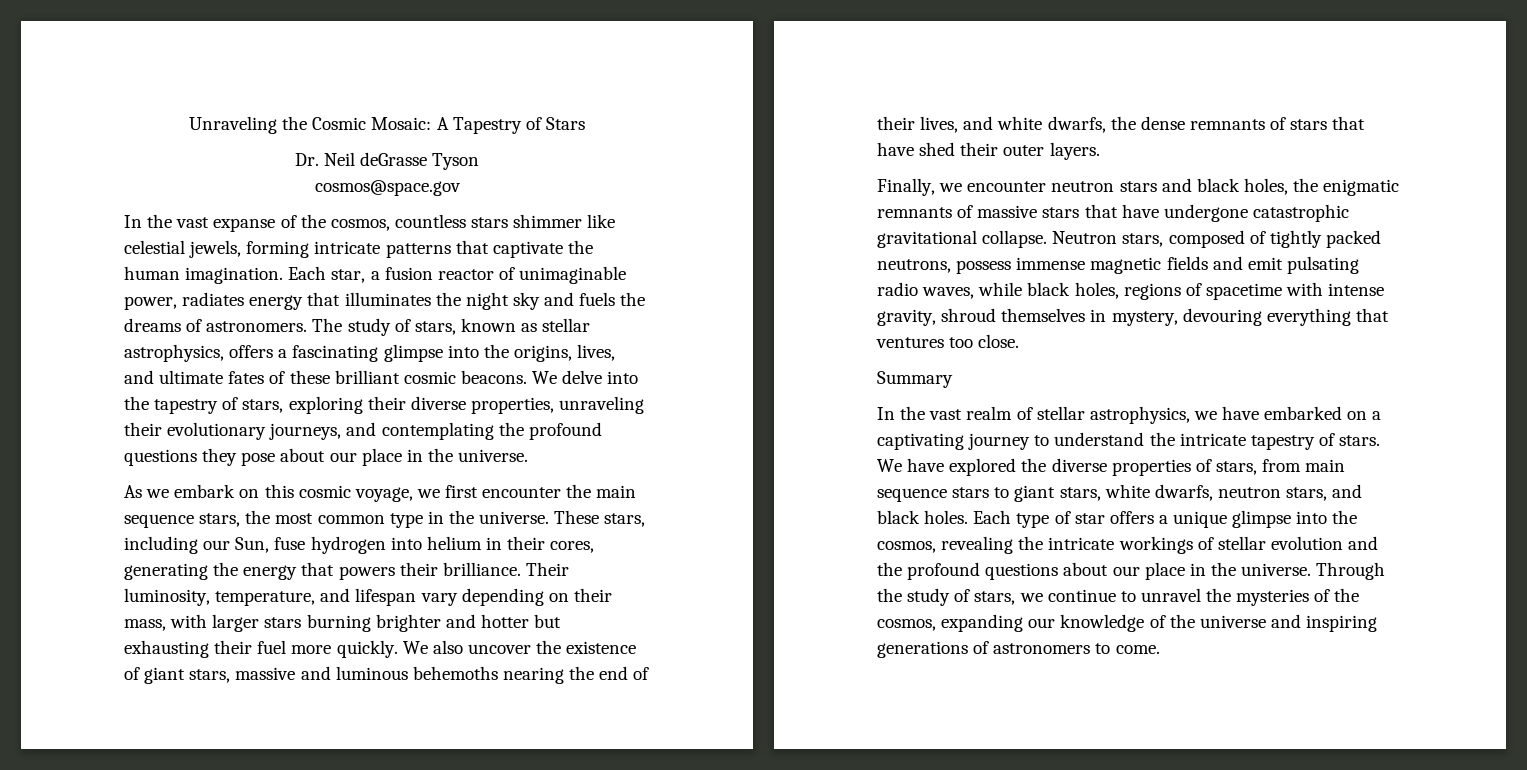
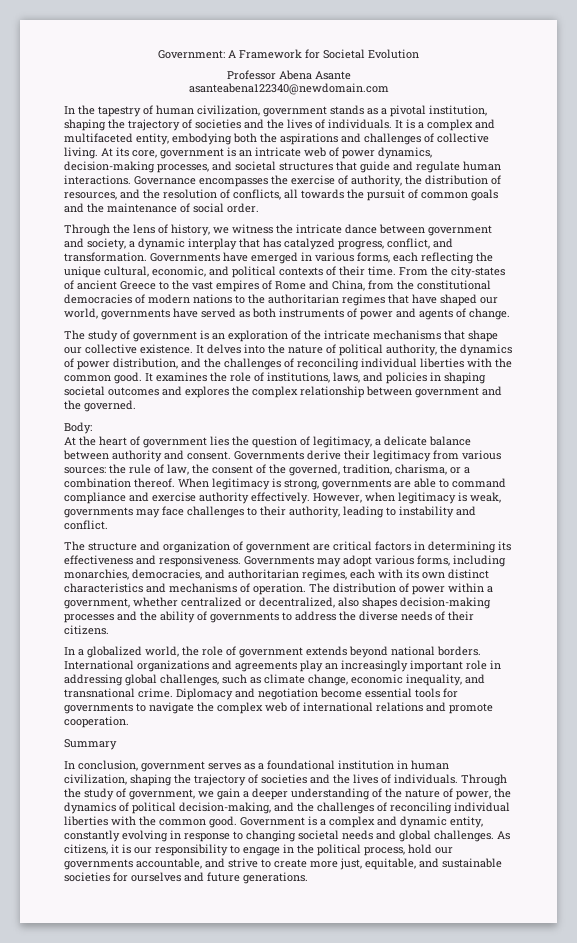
[189,116,585,134] [294,152,480,170] [314,180,461,196] [124,214,616,232] [124,240,593,258] [124,266,627,284] [124,292,646,310] [124,318,591,336] [124,344,616,362] [124,370,639,384] [124,396,645,414] [124,422,602,440] [124,448,529,466] [124,484,637,502] [124,510,646,528] [124,536,595,554] [124,562,569,580] [124,588,612,606] [124,614,562,632] [124,640,637,658] [124,666,650,684] [877,116,1366,133] [877,142,1100,160] [877,178,1400,196] [877,204,1349,222] [877,230,1381,248] [877,256,1359,274] [877,282,1385,300] [877,308,1389,326] [876,334,1020,348] [877,371,953,388] [877,406,1382,424] [877,432,1381,450] [877,458,1346,476] [877,484,1363,502] [877,510,1358,528] [877,536,1379,554] [877,562,1386,580] [877,588,1360,606] [877,614,1378,632] [877,641,1160,658] Unraveling the Cosmic Mosaic: A Tapestry of Stars // Dr. Neil deGrasse Tyson // cosmos@space.gov // In the vast expanse of the cosmos, countless stars shimmer like celestial jewels, forming intricate patterns that captivate the human imagination. Each star, a fusion reactor of unimaginable power, radiates energy that illuminates the night sky and fuels the dreams of astronomers. The study of stars, known as stellar astrophysics, offers a fascinating glimpse into the origins, lives, and ultimate fates of these brilliant cosmic beacons. We delve into the tapestry of stars, exploring their diverse properties, unraveling their evolutionary journeys, and contemplating the profound questions they pose about our place in the universe. // As we embark on this cosmic voyage, we first encounter the main sequence stars, the most common type in the universe. These stars, including our Sun, fuse hydrogen into helium in their cores, generating the energy that powers their brilliance. Their luminosity, temperature, and lifespan vary depending on their mass, with larger stars burning brighter and hotter but exhausting their fuel more quickly. We also uncover the existence of giant stars, massive and luminous behemoths nearing the end of their lives, and white dwarfs, the dense remnants of stars that have shed their outer layers. // Finally, we encounter neutron stars and black holes, the enigmatic remnants of massive stars that have undergone catastrophic gravitational collapse. Neutron stars, composed of tightly packed neutrons, possess immense magnetic fields and emit pulsating radio waves, while black holes, regions of spacetime with intense gravity, shroud themselves in mystery, devouring everything that ventures too close. // Summary // In the vast realm of stellar astrophysics, we have embarked on a captivating journey to understand the intricate tapestry of stars. We have explored the diverse properties of stars, from main sequence stars to giant stars, white dwarfs, neutron stars, and black holes. Each type of star offers a unique glimpse into the cosmos, revealing the intricate workings of stellar evolution and the profound questions about our place in the universe. Through the study of stars, we continue to unravel the mysteries of the cosmos, expanding our knowledge of the universe and inspiring generations of astronomers to come. -> [158,49,419,59] [226,70,351,80] [188,83,389,95] [64,105,487,117] [64,119,495,131] [64,133,489,145] [64,147,432,159] [64,161,501,173] [64,175,501,187] [64,189,498,201] [64,203,259,213] [64,224,492,236] [64,238,453,250] [64,252,493,264] [64,266,505,278] [64,280,491,292] [64,294,498,306] [64,308,510,320] [64,330,498,342] [64,344,512,356] [64,358,512,370] [64,372,486,384] [64,386,502,398] [64,400,136,412] [64,422,92,434] [64,436,471,448] [63,450,501,462] [64,464,470,476] [64,478,506,490] [64,492,501,504] [64,506,476,518] [64,520,108,530] [64,541,511,553] [64,555,506,567] [64,569,489,581] [64,583,493,595] [64,597,491,609] [64,611,474,623] [64,625,109,635] [64,646,481,658] [64,660,501,672] [64,674,485,686] [64,688,458,700] [64,702,493,714] [64,716,129,728] [64,739,117,750] [64,760,449,772] [64,774,507,786] [64,788,511,800] [64,802,510,814] [64,816,483,828] [64,830,510,842] [64,844,453,856] [64,858,502,870] [64,872,308,884] Government: A Framework for Societal Evolution // Professor Abena Asante // asanteabena122340@newdomain.com // In the tapestry of human civilization, government stands as a pivotal institution, shaping the trajectory of societies and the lives of individuals. It is a complex and multifaceted entity, embodying both the aspirations and challenges of collective living. At its core, government is an intricate web of power dynamics, decision-making processes, and societal structures that guide and regulate human interactions. Governance encompasses the exercise of authority, the distribution of resources, and the resolution of conflicts, all towards the pursuit of common goals and the maintenance of social order. // Through the lens of history, we witness the intricate dance between government and society, a dynamic interplay that has catalyzed progress, conflict, and transformation. Governments have emerged in various forms, each reflecting the unique cultural, economic, and political contexts of their time. From the city-states of ancient Greece to the vast empires of Rome and China, from the constitutional democracies of modern nations to the authoritarian regimes that have shaped our world, governments have served as both instruments of power and agents of change. // The study of government is an exploration of the intricate mechanisms that shape our collective existence. It delves into the nature of political authority, the dynamics of power distribution, and the challenges of reconciling individual liberties with the common good. It examines the role of institutions, laws, and policies in shaping societal outcomes and explores the complex relationship between government and the governed. // Body: // At the heart of government lies the question of legitimacy, a delicate balance between authority and consent. Governments derive their legitimacy from various sources: the rule of law, the consent of the governed, tradition, charisma, or a combination thereof. When legitimacy is strong, governments are able to command compliance and exercise authority effectively. However, when legitimacy is weak, governments may face challenges to their authority, leading to instability and conflict. // The structure and organization of government are critical factors in determining its effectiveness and responsiveness. Governments may adopt various forms, including monarchies, democracies, and authoritarian regimes, each with its own distinct characteristics and mechanisms of operation. The distribution of power within a government, whether centralized or decentralized, also shapes decision-making processes and the ability of governments to address the diverse needs of their citizens. // In a globalized world, the role of government extends beyond national borders. International organizations and agreements play an increasingly important role in addressing global challenges, such as climate change, economic inequality, and transnational crime. Diplomacy and negotiation become essential tools for governments to navigate the complex web of international relations and promote cooperation. // Summary // In conclusion, government serves as a foundational institution in human civilization, shaping the trajectory of societies and the lives of individuals. Through the study of government, we gain a deeper understanding of the nature of power, the dynamics of political decision-making, and the challenges of reconciling individual liberties with the common good. Government is a complex and dynamic entity, constantly evolving in response to changing societal needs and global challenges. As citizens, it is our responsibility to engage in the political process, hold our governments accountable, and strive to create more just, equitable, and sustainable societies for ourselves and future generations.

